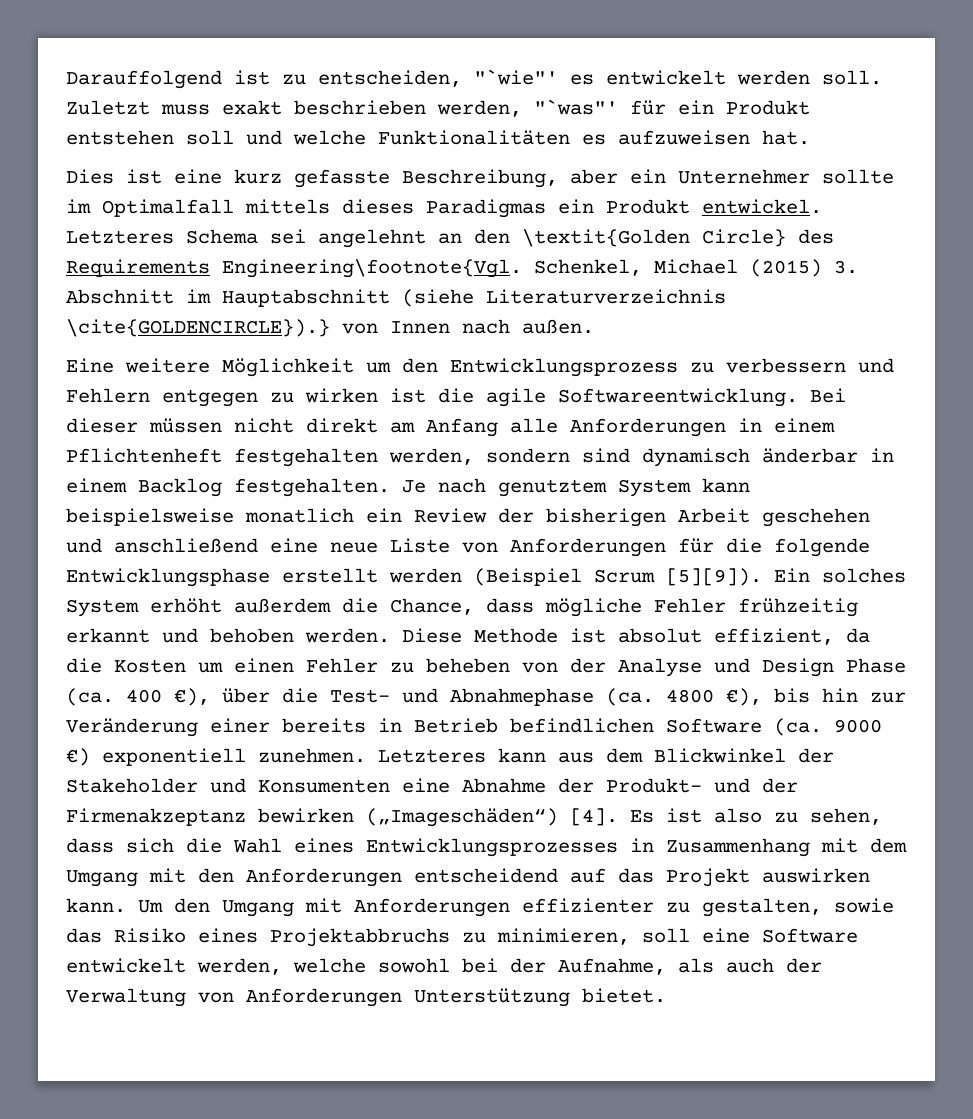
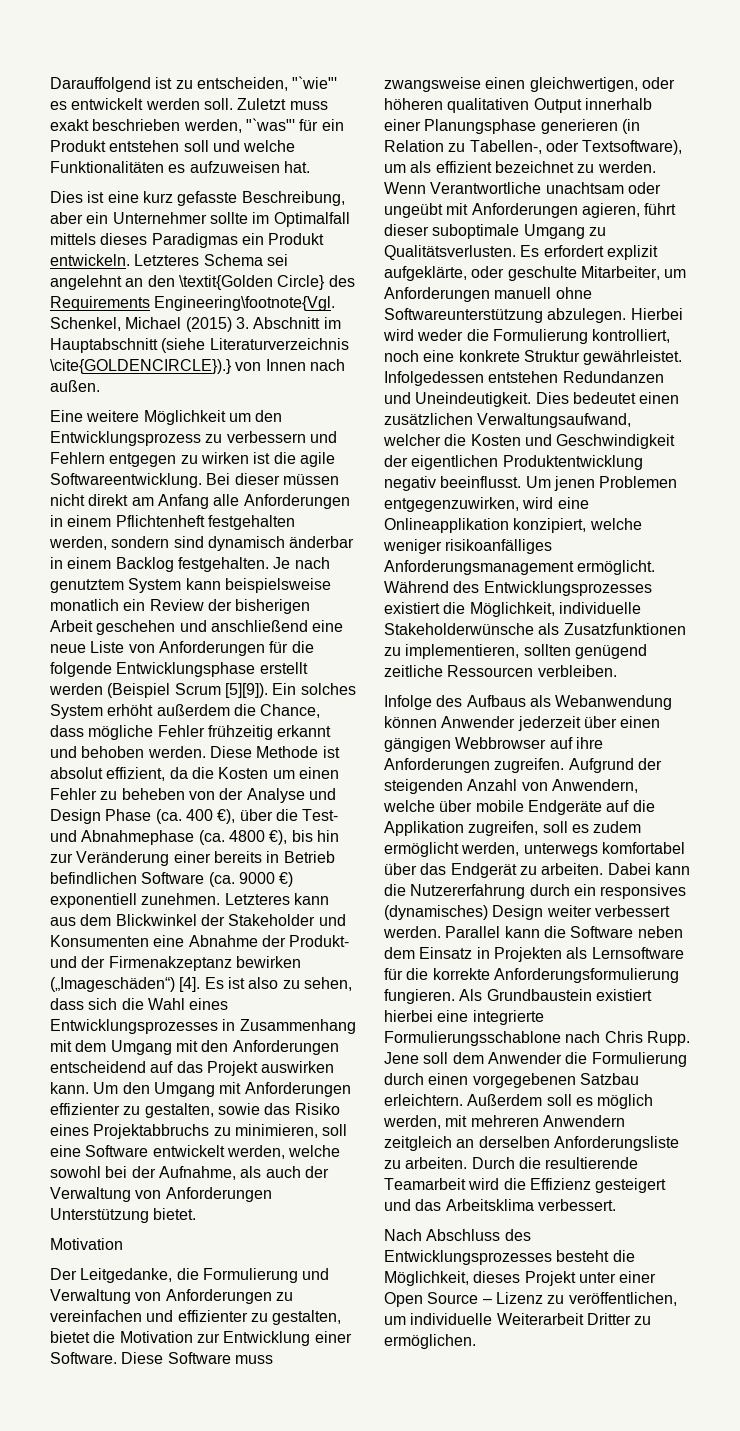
[702,199,822,214] entwickel. -> [50,254,130,266] entwickeln.
(666, 995) none -> [50,1238,123,1250] [50,1268,330,1283] [50,1289,293,1304] [50,1310,342,1325] [50,1331,352,1346] [50,1352,273,1364] [384,77,675,92] [384,98,652,113] [384,119,640,134] [384,140,683,155] [384,161,656,173] [384,182,661,194] [384,203,677,218] [384,224,606,239] [384,245,658,260] [384,266,687,281] [384,287,592,302] [384,308,683,323] [383,329,671,344] [384,350,683,365] [384,371,664,386] [384,392,680,407] [384,413,632,428] [383,434,676,449] [384,455,643,470] [384,476,678,491] [384,497,589,512] [384,518,642,533] [383,539,553,554] [384,560,656,575] [384,581,652,596] [384,602,641,617] [384,623,686,635] [384,644,647,659] [384,665,617,677] [384,695,673,710] [384,716,661,731] [384,737,603,752] [384,758,662,773] [384,779,638,794] [383,800,655,815] [384,821,642,836] [384,842,685,857] [384,863,690,878] [384,884,687,899] [384,905,670,920] [383,926,683,938] [384,947,684,962] [384,968,679,983] [384,989,652,1004] [384,1010,544,1025] [384,1031,690,1046] [384,1052,687,1067] [384,1073,639,1088] [384,1094,654,1109] [383,1115,625,1129] [384,1136,679,1151] [384,1157,639,1169] [384,1178,667,1193] [384,1199,616,1211] [384,1229,531,1241] [384,1250,635,1265] [384,1271,657,1286] [384,1292,677,1307] [384,1313,652,1325] [384,1334,476,1349] // Motivation // Der Leitgedanke, die Formulierung und Verwaltung von Anforderungen zu vereinfachen und effizienter zu gestalten, bietet die Motivation zur Entwicklung einer Software. Diese Software muss zwangsweise einen gleichwertigen, oder höheren qualitativen Output innerhalb einer Planungsphase generieren (in Relation zu Tabellen-, oder Textsoftware), um als effizient bezeichnet zu werden. Wenn Verantwortliche unachtsam oder ungeübt mit Anforderungen agieren, führt dieser suboptimale Umgang zu Qualitätsverlusten. Es erfordert explizit aufgeklärte, oder geschulte Mitarbeiter, um Anforderungen manuell ohne Softwareunterstützung abzulegen. Hierbei wird weder die Formulierung kontrolliert, noch eine konkrete Struktur gewährleistet. Infolgedessen entstehen Redundanzen und Uneindeutigkeit. Dies bedeutet einen zusätzlichen Verwaltungsaufwand, welcher die Kosten und Geschwindigkeit der eigentlichen Produktentwicklung negativ beeinflusst. Um jenen Problemen entgegenzuwirken, wird eine Onlineapplikation konzipiert, welche weniger risikoanfälliges Anforderungsmanagement ermöglicht. Während des Entwicklungsprozesses existiert die Möglichkeit, individuelle Stakeholderwünsche als Zusatzfunktionen zu implementieren, sollten genügend zeitliche Ressourcen verbleiben. // Infolge des Aufbaus als Webanwendung können Anwender jederzeit über einen gängigen Webbrowser auf ihre Anforderungen zugreifen. Aufgrund der steigenden Anzahl von Anwendern, welche über mobile Endgeräte auf die Applikation zugreifen, soll es zudem ermöglicht werden, unterwegs komfortabel über das Endgerät zu arbeiten. Dabei kann die Nutzererfahrung durch ein responsives (dynamisches) Design weiter verbessert werden. Parallel kann die Software neben dem Einsatz in Projekten als Lernsoftware für die korrekte Anforderungsformulierung fungieren. Als Grundbaustein existiert hierbei eine integrierte Formulierungsschablone nach Chris Rupp. Jene soll dem Anwender die Formulierung durch einen vorgegebenen Satzbau erleichtern. Außerdem soll es möglich werden, mit mehreren Anwendern zeitgleich an derselben Anforderungsliste zu arbeiten. Durch die resultierende Teamarbeit wird die Effizienz gesteigert und das Arbeitsklima verbessert. // Nach Abschluss des Entwicklungsprozesses besteht die Möglichkeit, dieses Projekt unter einer Open Source – Lizenz zu veröffentlichen, um individuelle Weiterarbeit Dritter zu ermöglichen.

